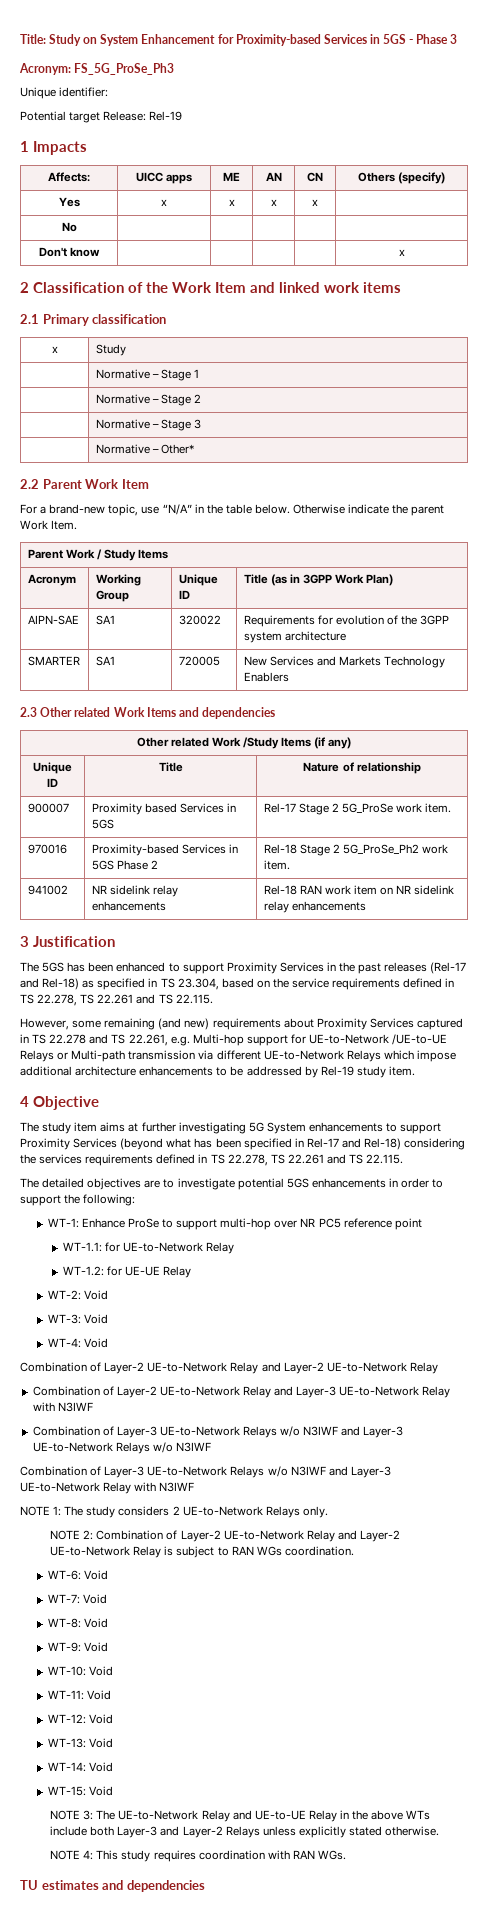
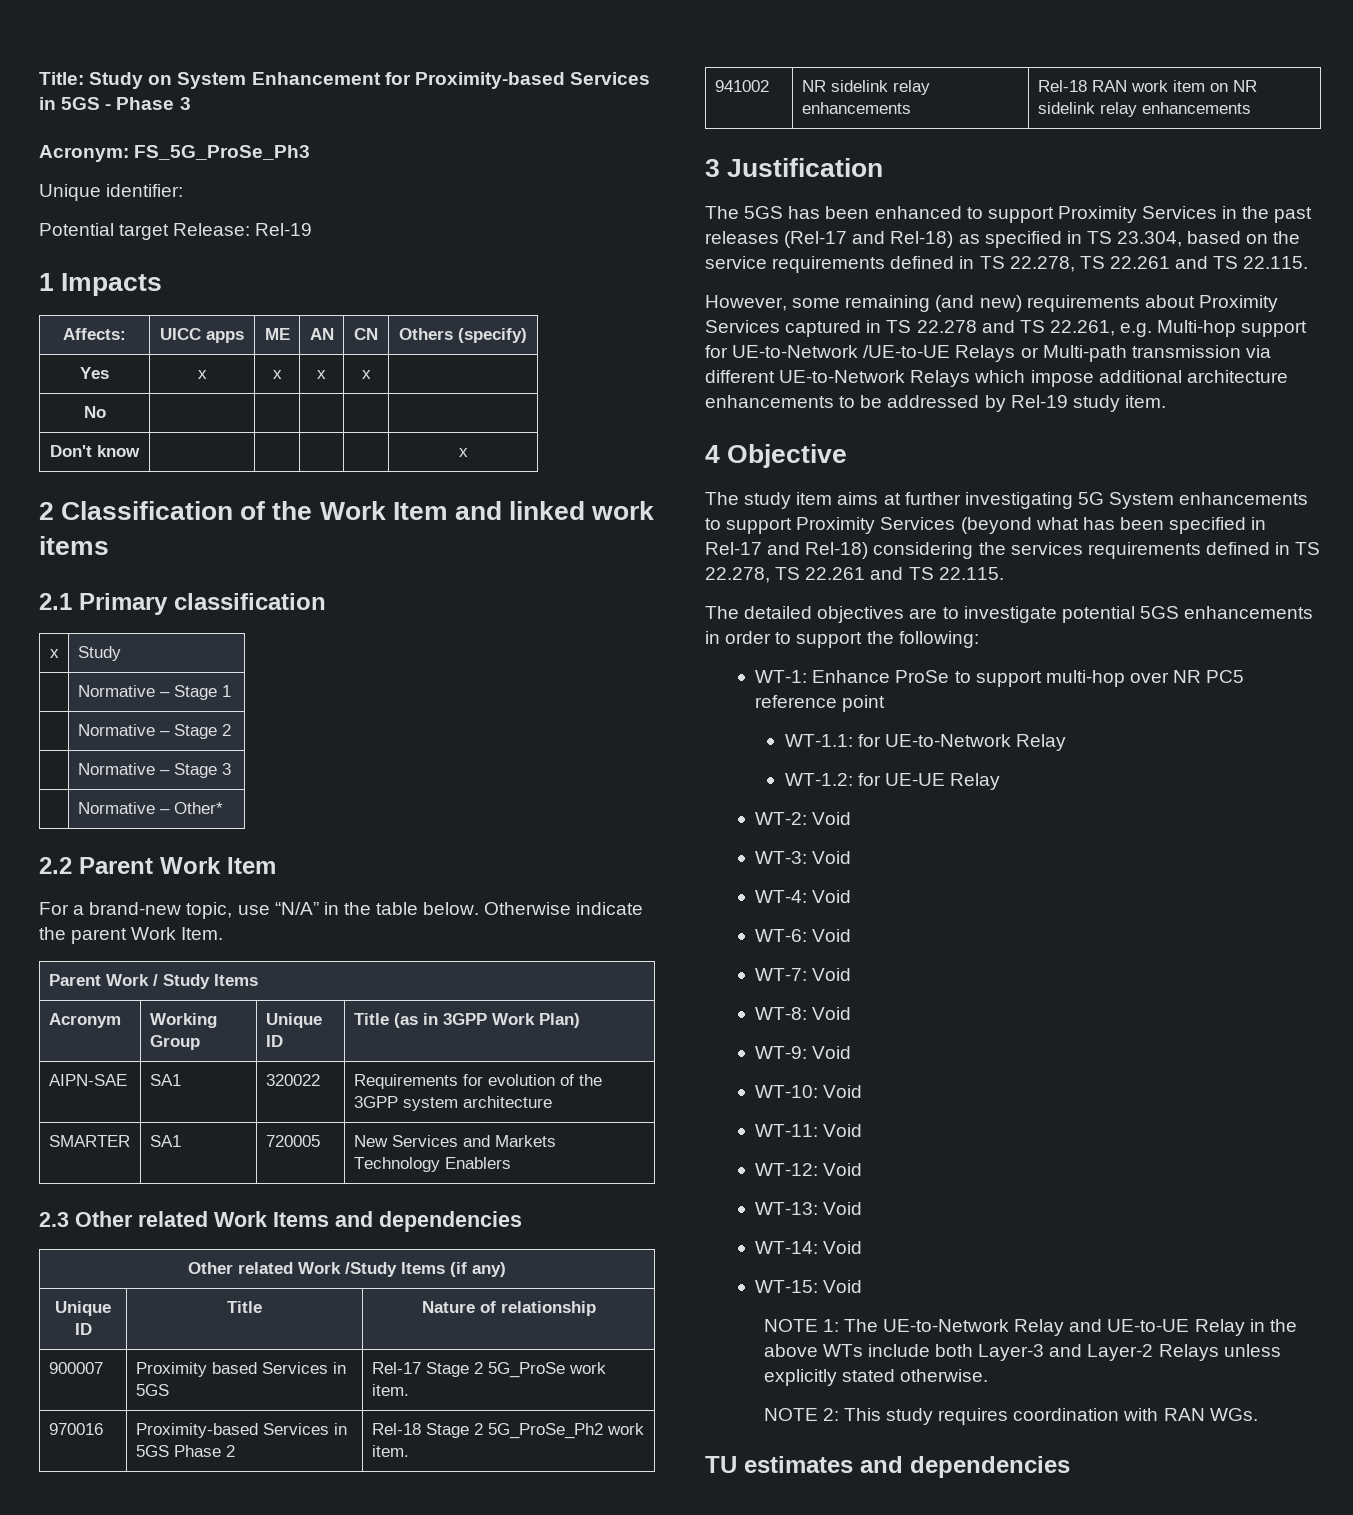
[20,1362,438,1374] [32,1386,451,1398] [32,1402,93,1412] [32,1426,404,1438] [32,1442,211,1454] [20,1466,391,1478] [20,1482,195,1494] [20,1506,328,1518] [50,1530,400,1542] [50,1546,354,1558] // Combination of Layer-2 UE-to-Network Relay and Layer-2 UE-to-Network Relay // Combination of Layer-2 UE-to-Network Relay and Layer-3 UE-to-Network Relay with N3IWF // Combination of Layer-3 UE-to-Network Relays w/o N3IWF and Layer-3 UE-to-Network Relays w/o N3IWF // Combination of Layer-3 UE-to-Network Relays w/o N3IWF and Layer-3 UE-to-Network Relay with N3IWF // NOTE 1: The study considers 2 UE-to-Network Relays only. // NOTE 2: Combination of Layer-2 UE-to-Network Relay and Layer-2 UE-to-Network Relay is subject to RAN WGs coordination. -> (852, 896) none
[83,1810,94,1820] 3: -> [822,1319,839,1332] 1:
[83,1850,94,1860] 4: -> [822,1408,839,1421] 2:

